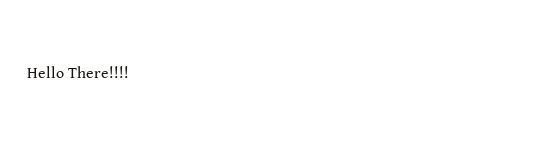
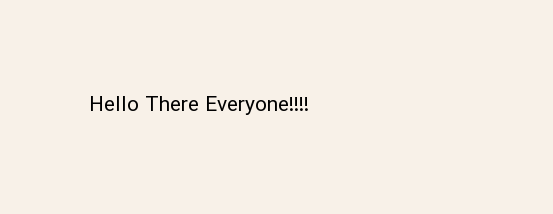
[68,66,130,78] There!!!! -> [145,96,309,115] There Everyone!!!!

